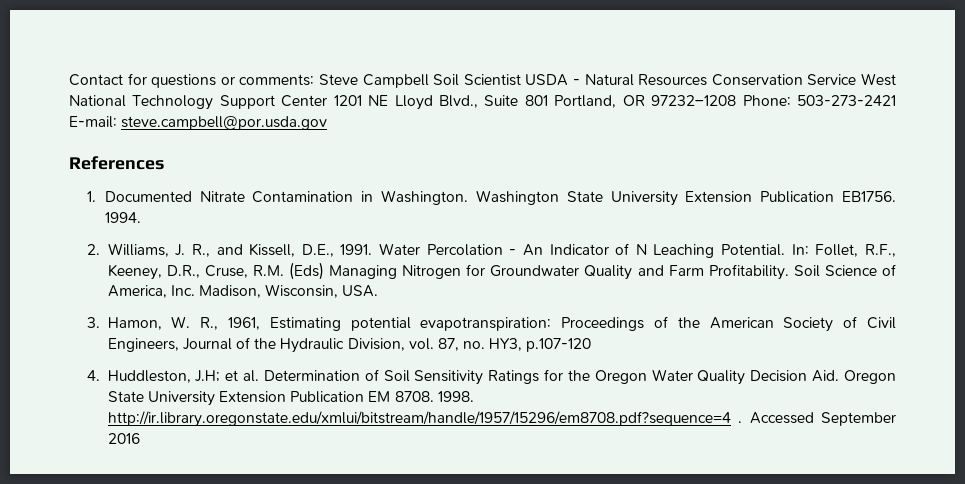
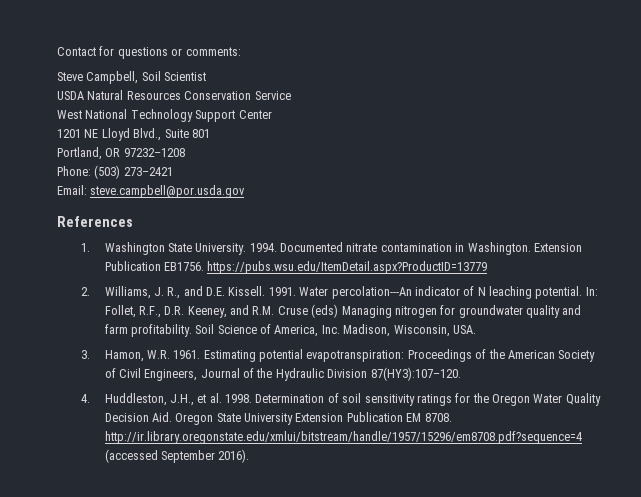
[319,74,429,88] Steve Campbell -> [57,71,139,84] // Steve Campbell,
[525,74,581,86] USDA - -> [57,91,84,100] // USDA
(857, 79) none -> (291, 95) //
(328, 101) none -> (272, 114) //
(548, 100) none -> (210, 133) //
[742,95,897,106] [69,116,117,128] Phone: 503-273-2421 E-mail: -> [57,165,173,179] [57,185,87,195] // Phone: (503) 273–2421 // Email:
[104,190,678,206] Documented Nitrate Contamination in Washington. Washington State University -> [104,242,531,255] Washington State University. 1994. Documented nitrate contamination in Washington.
[104,212,141,223] 1994. -> [207,261,488,274] https://pubs.wsu.edu/ItemDetail.aspx?ProductID=13779
[249,243,897,258] [107,262,789,280] Kissell, D.E., 1991. Water Percolation - An Indicator of N Leaching Potential. In: Follet, R.F., Keeney, D.R., Cruse, R.M. (Eds) Managing Nitrogen for Groundwater Quality and Farm Profitability. -> [206,286,598,299] [104,304,582,318] [104,324,192,337] D.E. Kissell. 1991. Water percolation---An indicator of N leaching potential. In: Follet, R.F., D.R. Keeney, and R.M. Cruse (eds) Managing nitrogen for groundwater quality and farm profitability.
[171,316,261,330] W. R., 1961, -> [146,350,201,359] W.R. 1961.
[347,338,592,352] Division, vol. 87, no. HY3, p.107-120 -> [327,367,461,381] Division 87(HY3):107–120.
[195,370,221,382] J.H; -> [169,394,194,406] J.H.,
(260, 376) none -> [225,394,253,403] 1998.
[383,370,540,385] Soil Sensitivity Ratings -> [342,393,452,406] soil sensitivity ratings
[437,391,474,402] [107,411,896,427] [107,433,140,444] 1998. http://ir.library.oregonstate.edu/xmlui/bitstream/handle/1957/15296/em8708.pdf?sequence=4 . Accessed September 2016 -> [104,431,582,444] [104,449,250,463] http://ir.library.oregonstate.edu/xmlui/bitstream/handle/1957/15296/em8708.pdf?sequence=4 (accessed September 2016).

